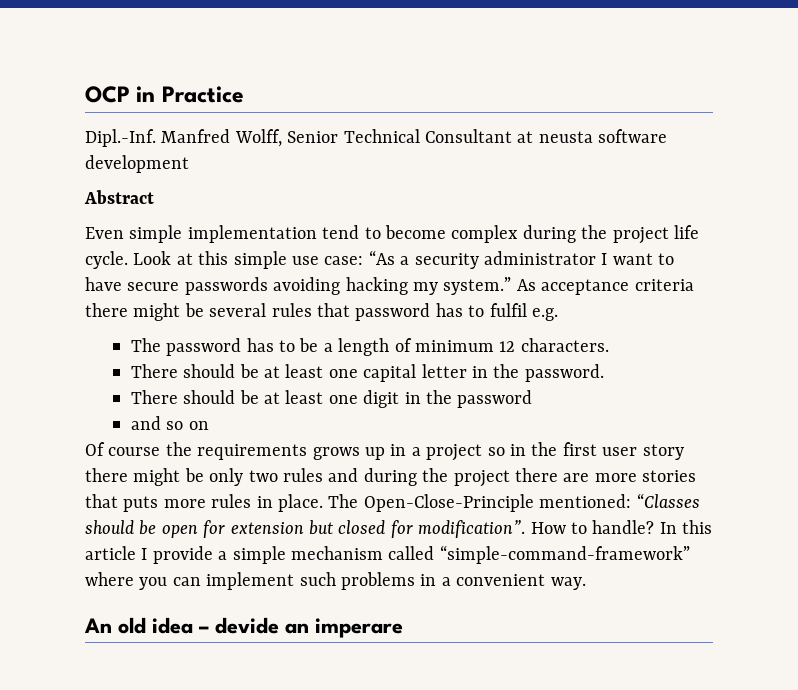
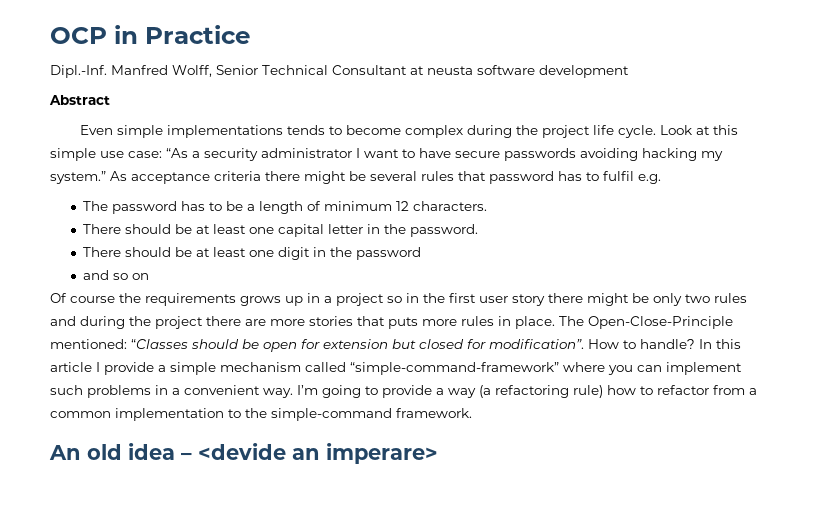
[187,225,360,243] implementation tend -> [167,125,326,138] implementations tends
(586, 583) none -> [297,385,757,398] [50,408,472,421] I’m going to provide a way (a refactoring rule) how to refactor from a common implementation to the simple-command framework.
[215,617,403,638] devide an imperare -> [198,443,438,464] <devide an imperare>

